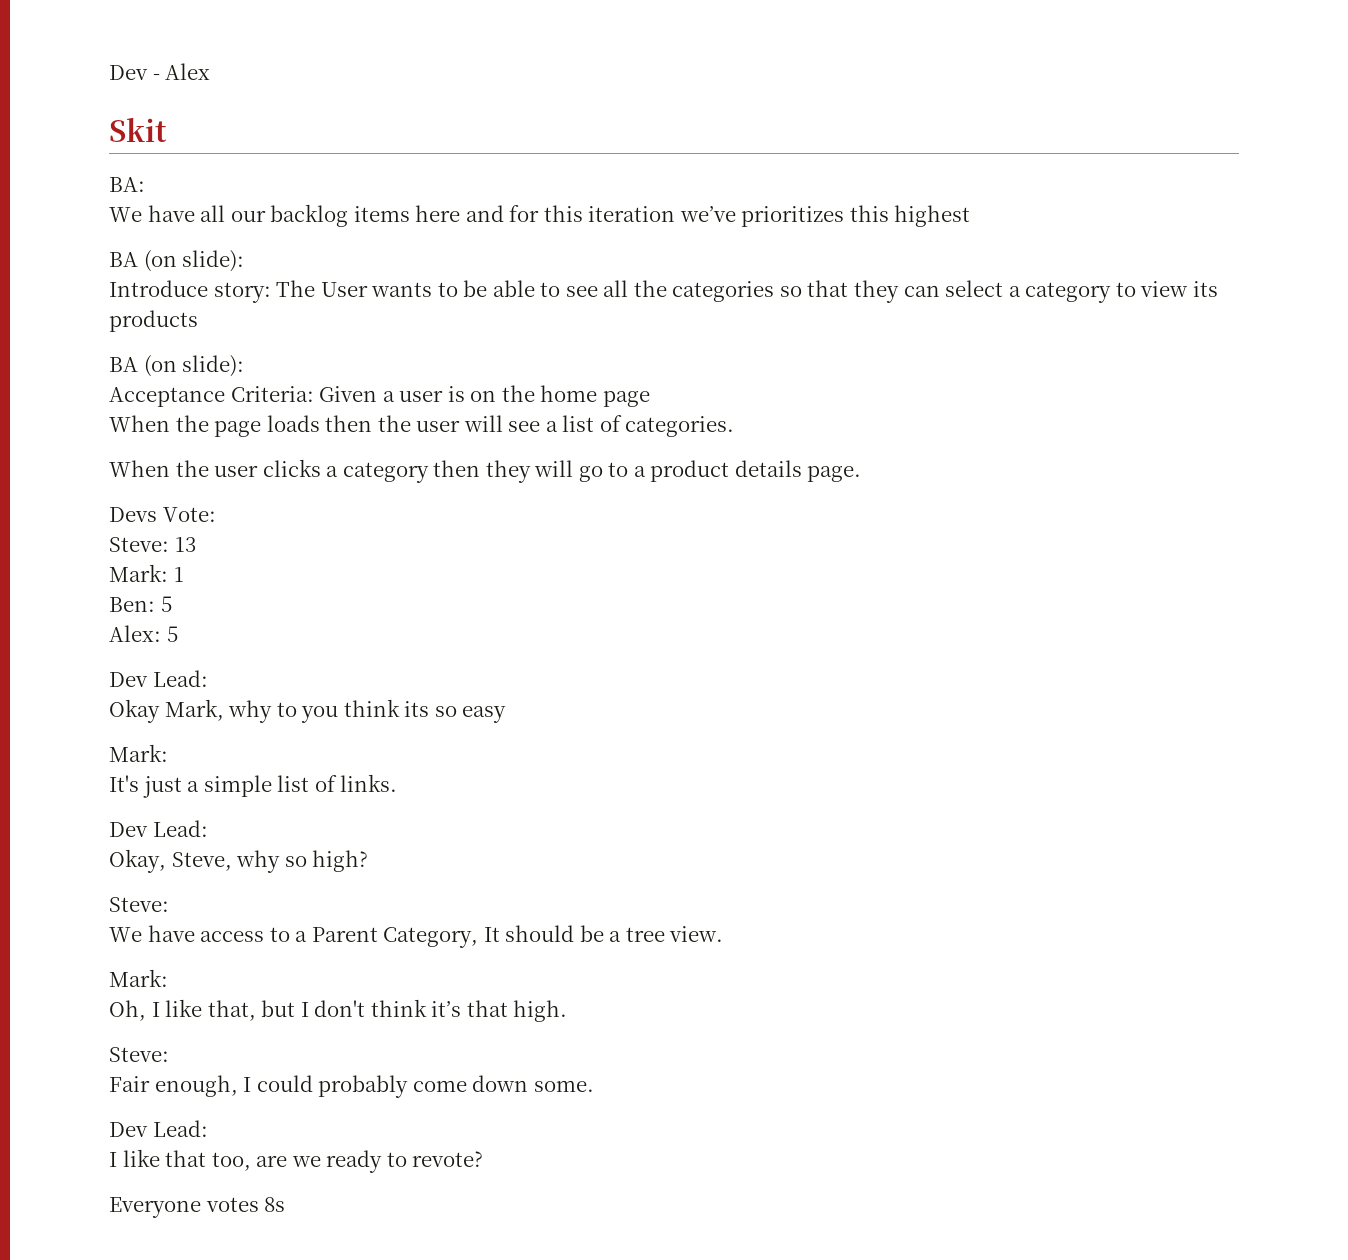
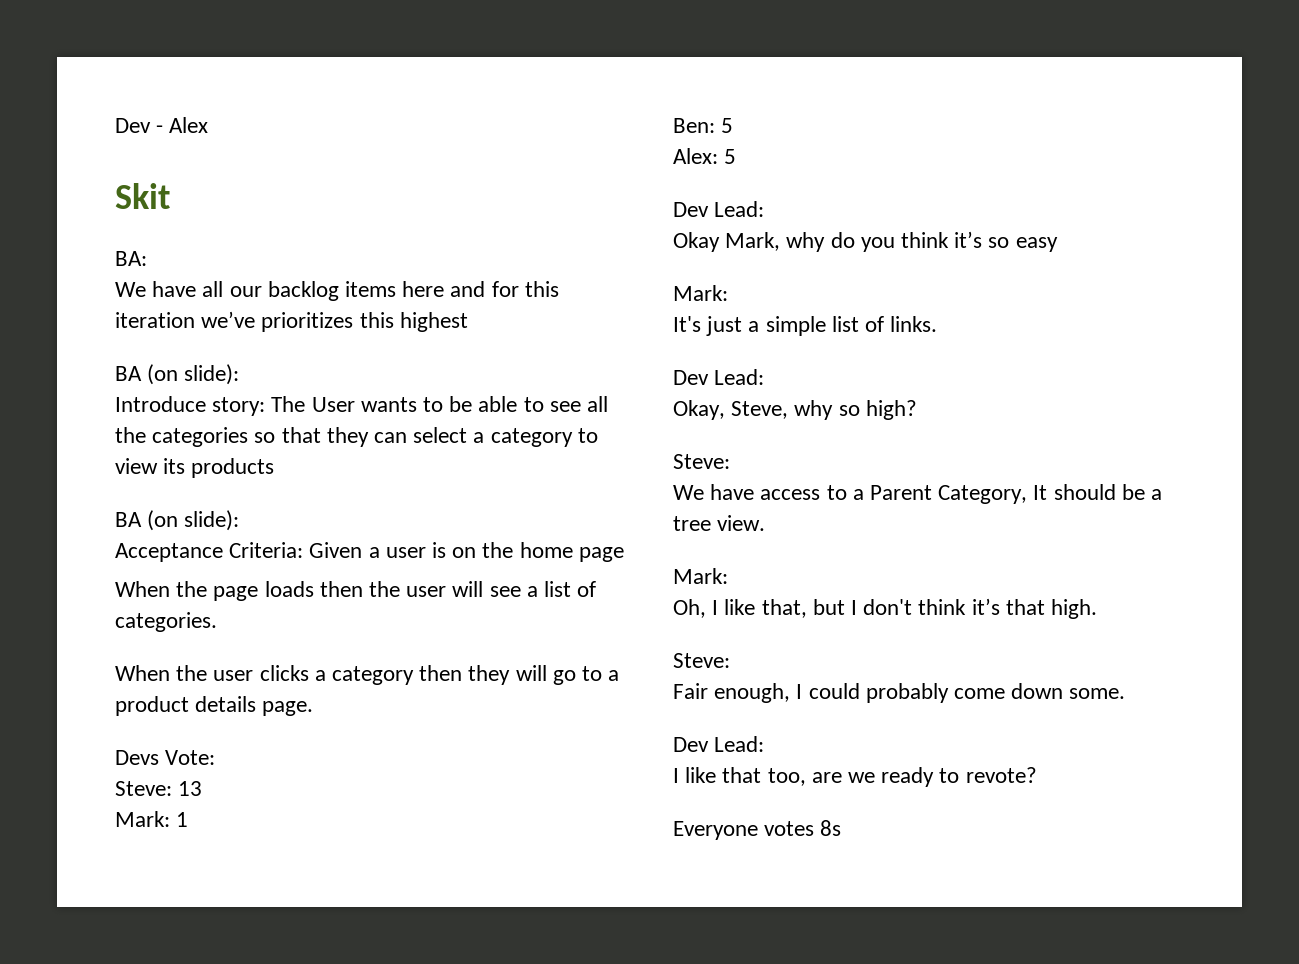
[276,702,297,717] to -> [830,232,855,248] do
[404,701,430,717] its -> [954,231,983,248] it’s

